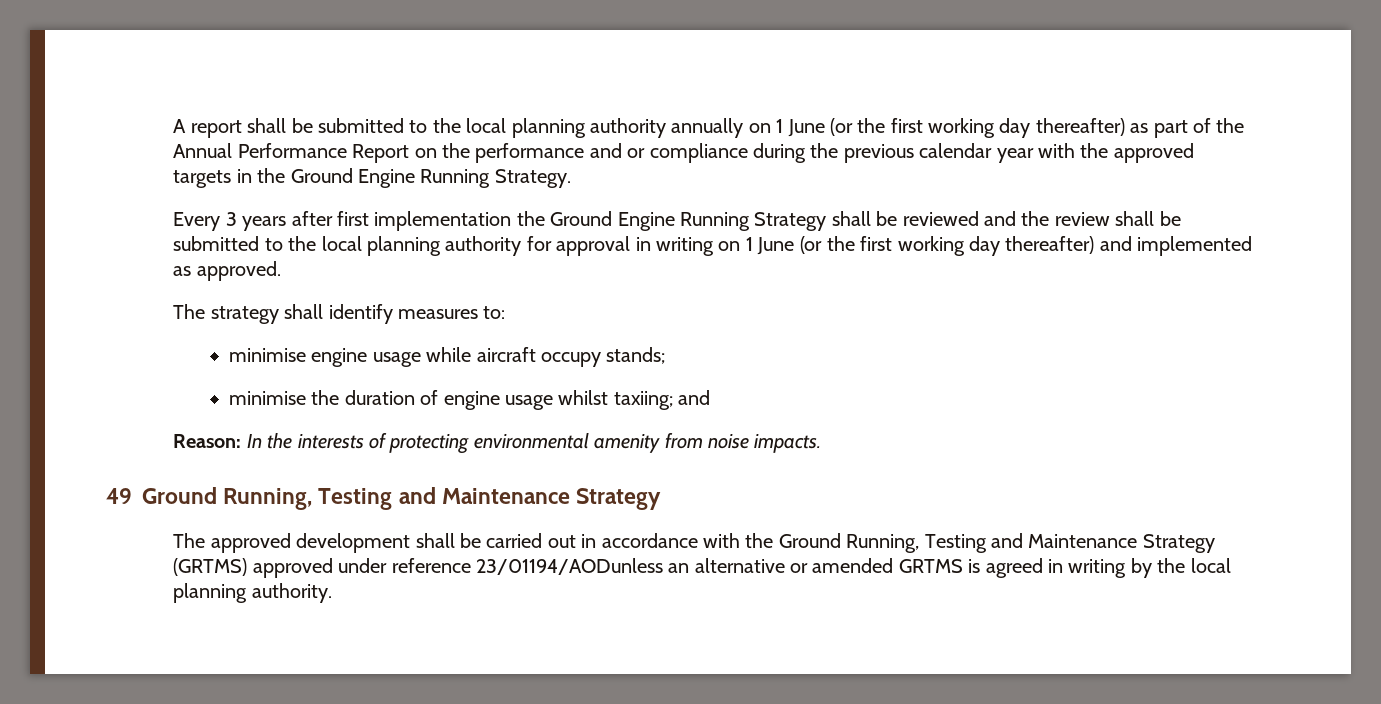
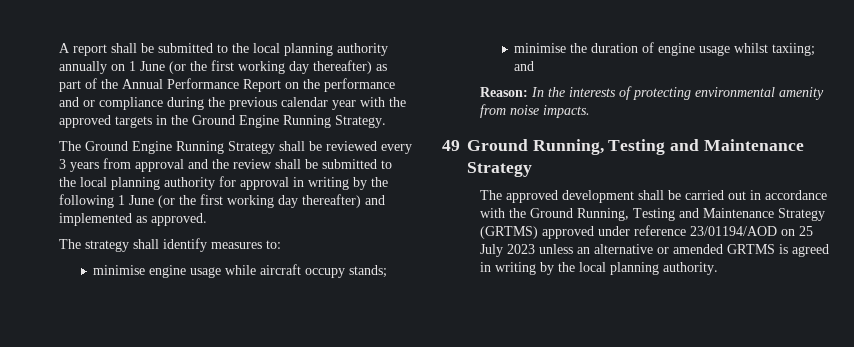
[173,211,545,231] Every 3 years after first implementation the -> [58,141,81,151] The
(979, 218) none -> [380,144,412,154] [58,158,184,172] every 3 years from approval
[718,241,741,251] on -> [352,177,388,190] [58,194,114,208] by the following
[475,558,663,575] 23/01194/AODunless -> [689,226,813,236] [479,244,573,257] 23/01194/AOD on 25 July 2023 unless

